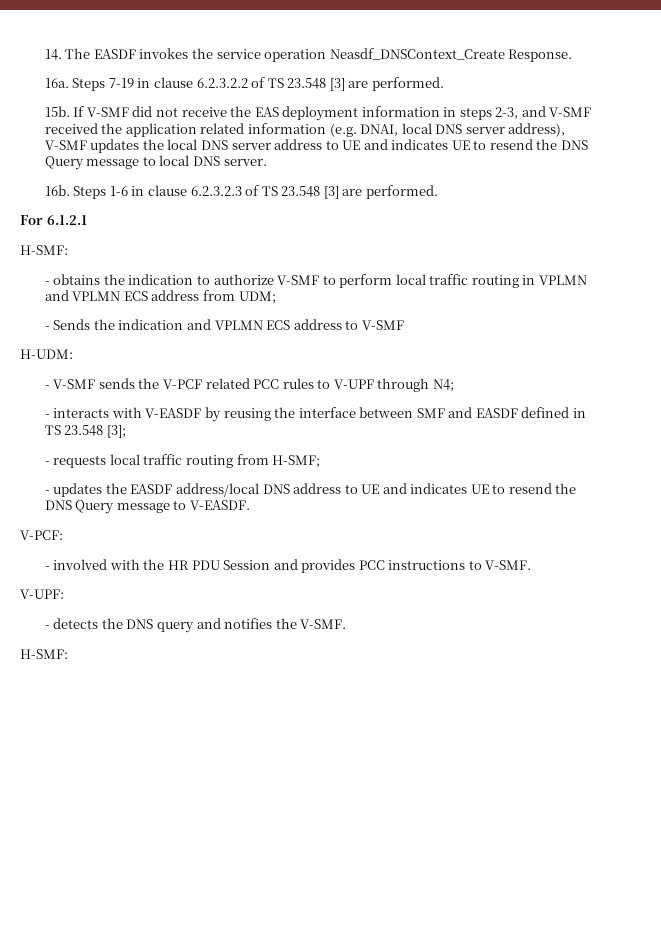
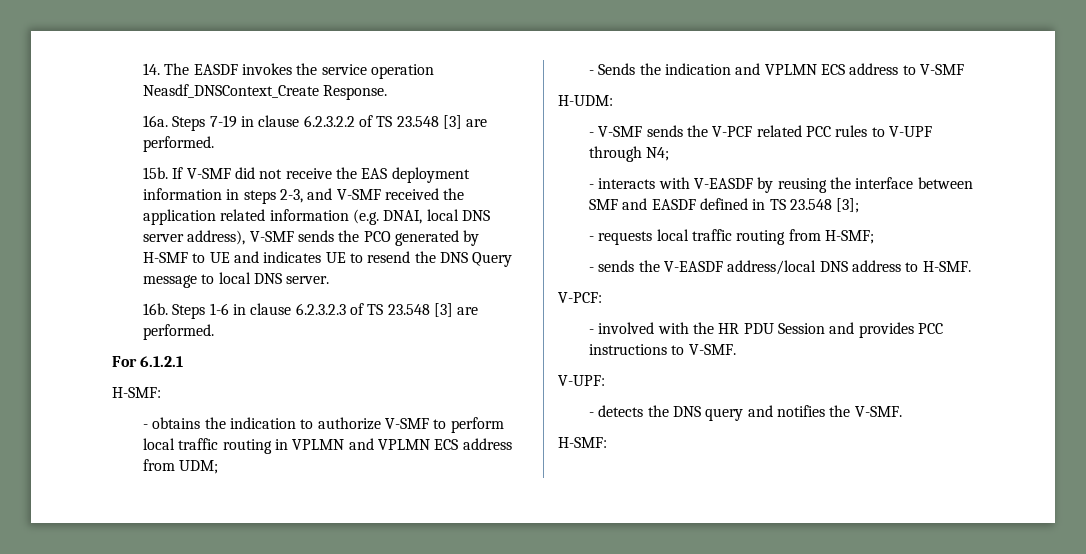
[90,139,323,153] updates the local DNS server address -> [297,230,480,246] [143,252,189,263] sends the PCO generated by H-SMF
[53,483,173,497] updates the EASDF -> [598,260,723,272] sends the V-EASDF
[361,483,577,494] [44,500,250,514] UE and indicates UE to resend the DNS Query message to V-EASDF. -> [922,261,971,272] H-SMF.

